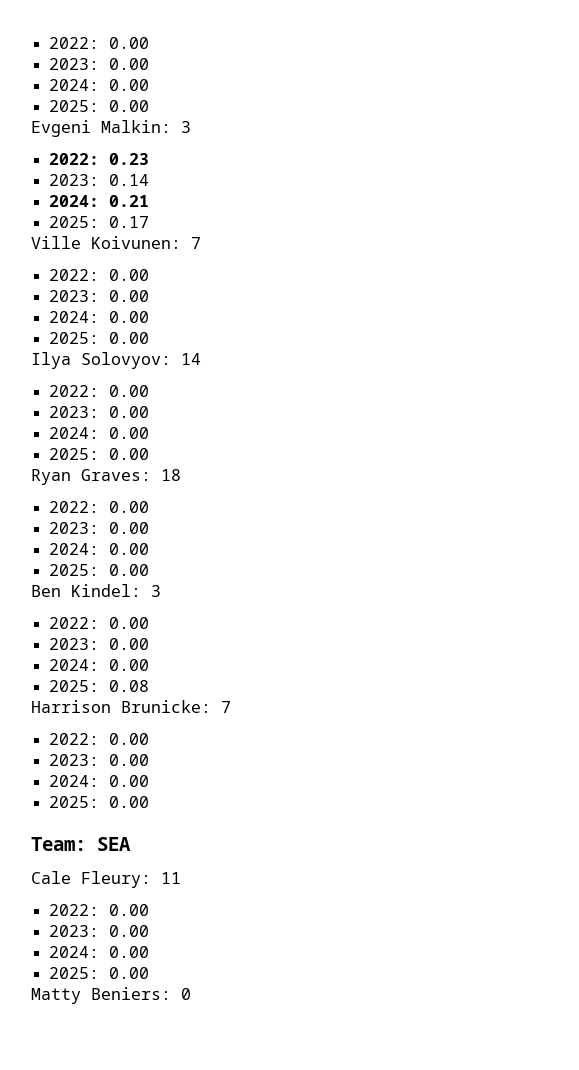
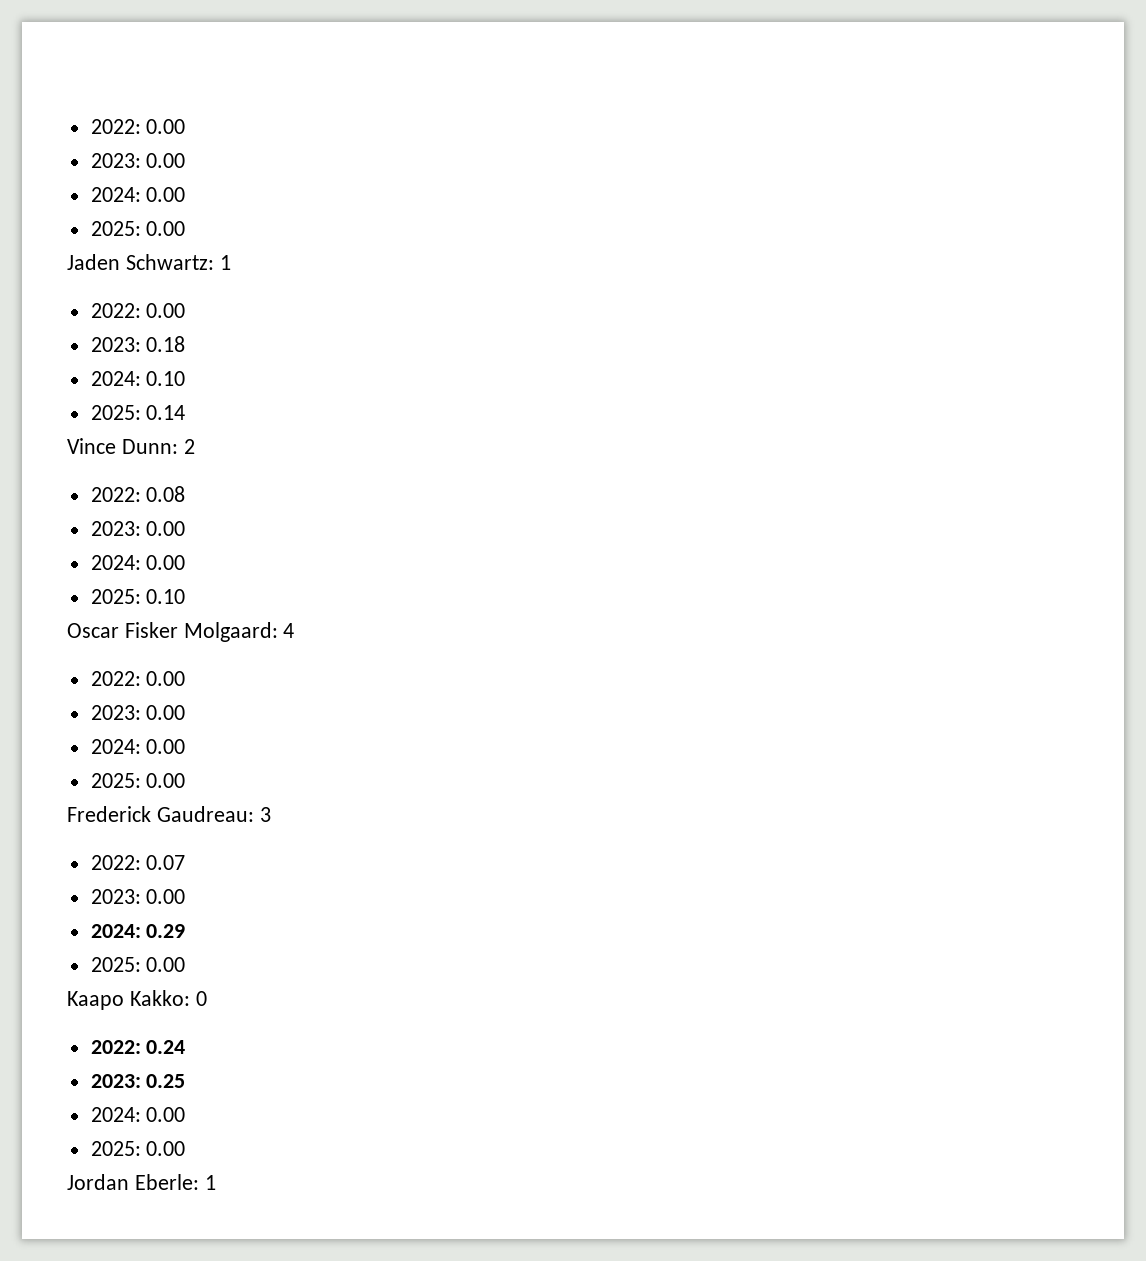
[49,37,150,49] [49,58,150,70] [49,79,150,91] [49,100,150,112] [31,120,191,137] [49,153,150,165] [49,174,150,186] [49,195,150,207] [49,216,150,228] [31,236,201,249] [49,269,150,281] [49,290,150,302] [49,311,150,323] [49,332,150,344] [31,352,201,369] [49,385,150,397] [49,406,150,418] [49,427,150,439] [49,448,150,460] [31,469,181,485] [49,501,150,513] [49,522,150,534] [49,543,150,555] [49,564,150,576] [31,584,161,597] [49,617,150,629] [49,638,150,650] [49,659,150,671] [49,680,150,692] [31,700,231,713] [49,733,150,745] [49,754,150,766] [49,775,150,787] [49,796,150,808] [31,837,131,851] [31,871,181,888] [49,904,150,916] [49,925,150,937] [49,946,150,958] [49,967,150,979] [31,987,191,1004] 2022: 0.00 // 2023: 0.00 // 2024: 0.00 // 2025: 0.00 // Evgeni Malkin: 3 // 2022: 0.23 // 2023: 0.14 // 2024: 0.21 // 2025: 0.17 // Ville Koivunen: 7 // 2022: 0.00 // 2023: 0.00 // 2024: 0.00 // 2025: 0.00 // Ilya Solovyov: 14 // 2022: 0.00 // 2023: 0.00 // 2024: 0.00 // 2025: 0.00 // Ryan Graves: 18 // 2022: 0.00 // 2023: 0.00 // 2024: 0.00 // 2025: 0.00 // Ben Kindel: 3 // 2022: 0.00 // 2023: 0.00 // 2024: 0.00 // 2025: 0.08 // Harrison Brunicke: 7 // 2022: 0.00 // 2023: 0.00 // 2024: 0.00 // 2025: 0.00 // Team: SEA // Cale Fleury: 11 // 2022: 0.00 // 2023: 0.00 // 2024: 0.00 // 2025: 0.00 // Matty Beniers: 0 -> [90,119,186,134] [90,153,186,168] [90,187,186,202] [90,221,186,236] [67,254,231,270] [90,303,186,318] [90,336,186,352] [90,371,186,386] [90,405,186,420] [67,438,195,454] [90,486,186,502] [90,521,186,536] [90,555,186,570] [90,589,186,604] [67,622,295,642] [90,671,186,686] [90,705,186,720] [90,739,186,754] [90,773,186,788] [67,806,271,822] [90,855,186,870] [90,889,186,904] [90,924,186,938] [90,957,186,972] [67,990,207,1010] [90,1040,186,1054] [90,1074,186,1088] [90,1107,186,1122] [90,1141,186,1156] [67,1174,216,1190] 2022: 0.00 // 2023: 0.00 // 2024: 0.00 // 2025: 0.00 // Jaden Schwartz: 1 // 2022: 0.00 // 2023: 0.18 // 2024: 0.10 // 2025: 0.14 // Vince Dunn: 2 // 2022: 0.08 // 2023: 0.00 // 2024: 0.00 // 2025: 0.10 // Oscar Fisker Molgaard: 4 // 2022: 0.00 // 2023: 0.00 // 2024: 0.00 // 2025: 0.00 // Frederick Gaudreau: 3 // 2022: 0.07 // 2023: 0.00 // 2024: 0.29 // 2025: 0.00 // Kaapo Kakko: 0 // 2022: 0.24 // 2023: 0.25 // 2024: 0.00 // 2025: 0.00 // Jordan Eberle: 1

